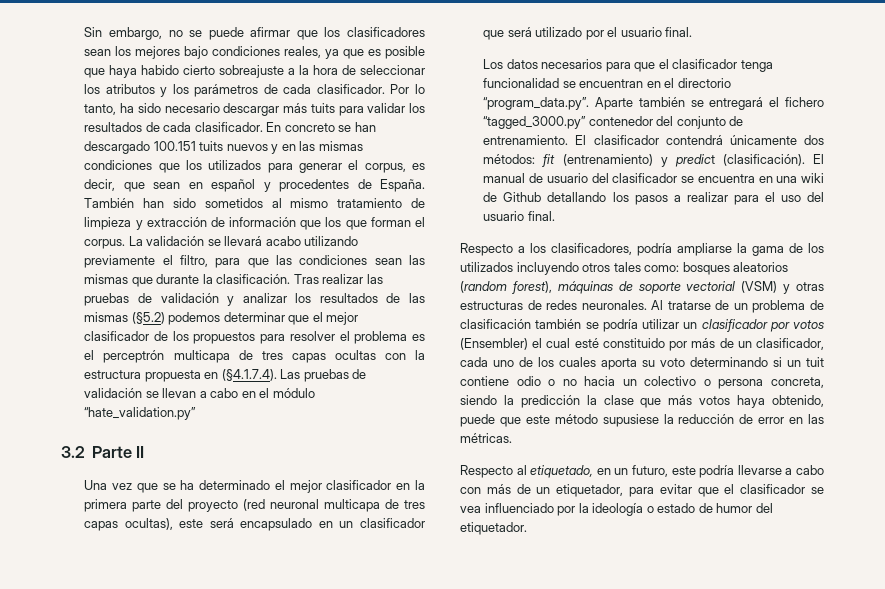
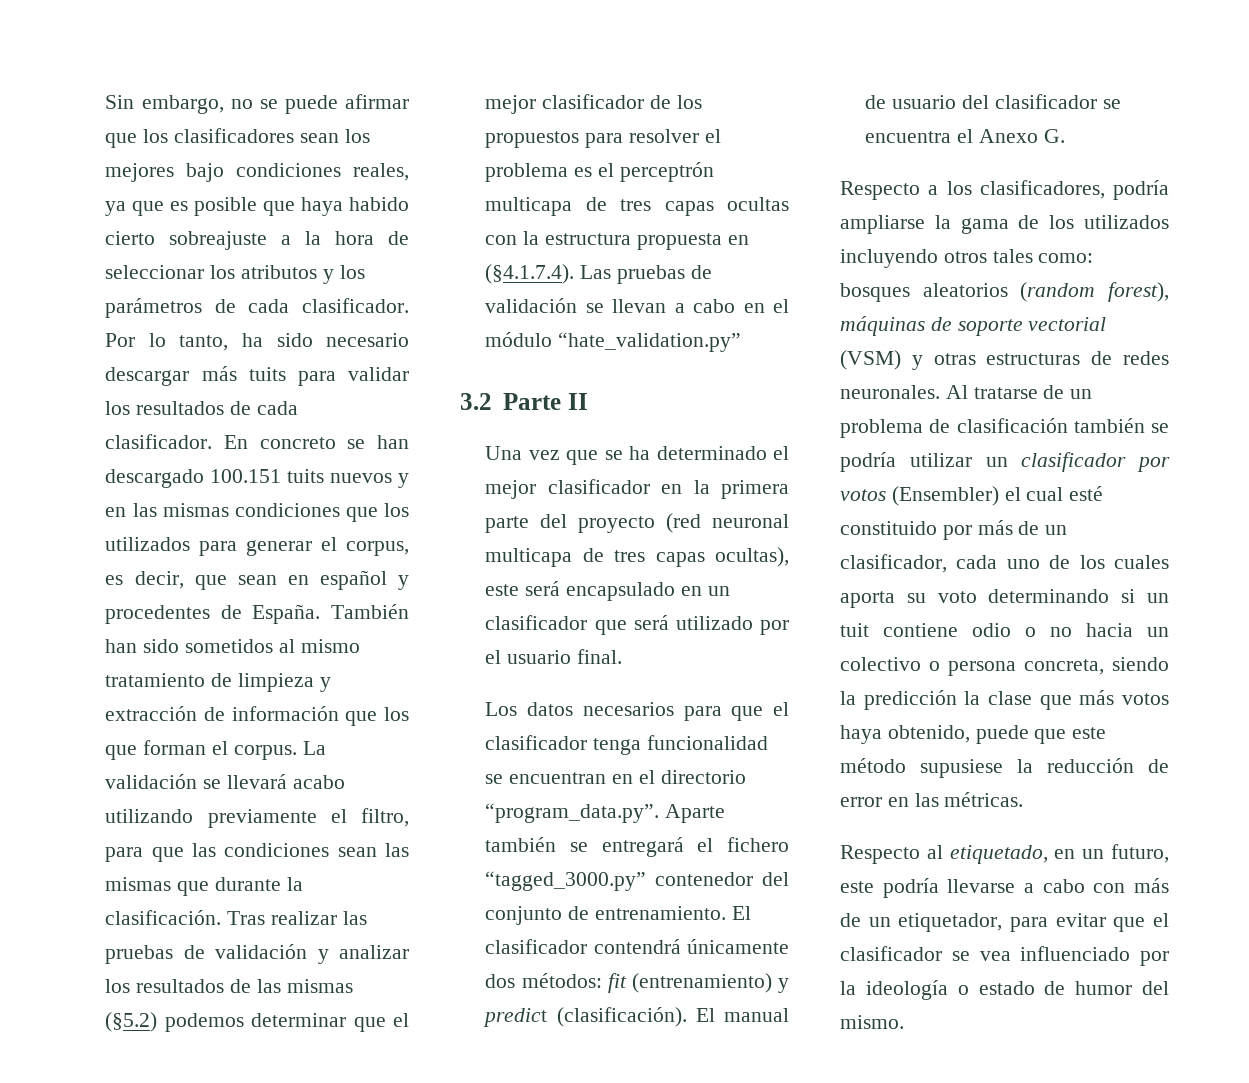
[758,173,824,183] [483,192,824,205] [483,211,555,221] en una wiki de Github detallando los pasos a realizar para el uso del usuario final. -> [957,129,1065,143] el Anexo G.
[460,522,527,535] etiquetador. -> [840,1015,904,1029] mismo.

